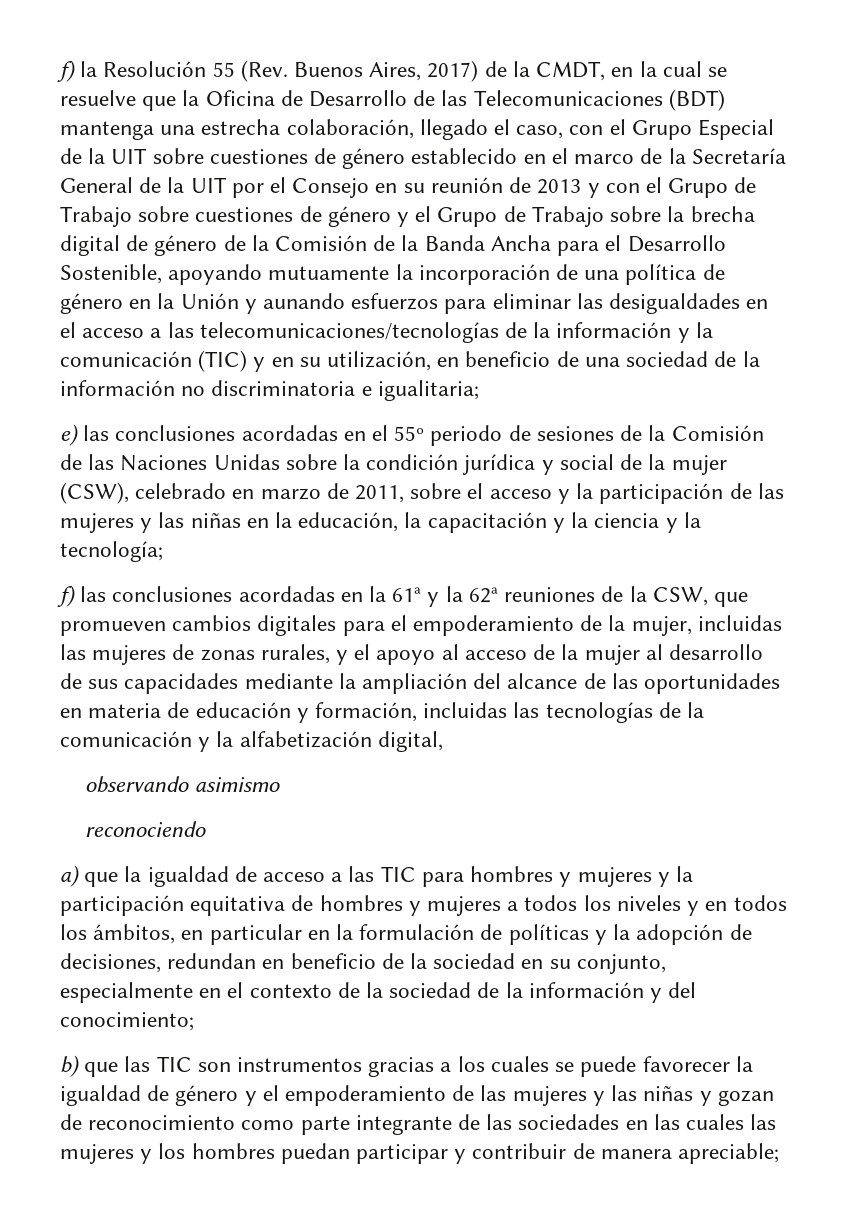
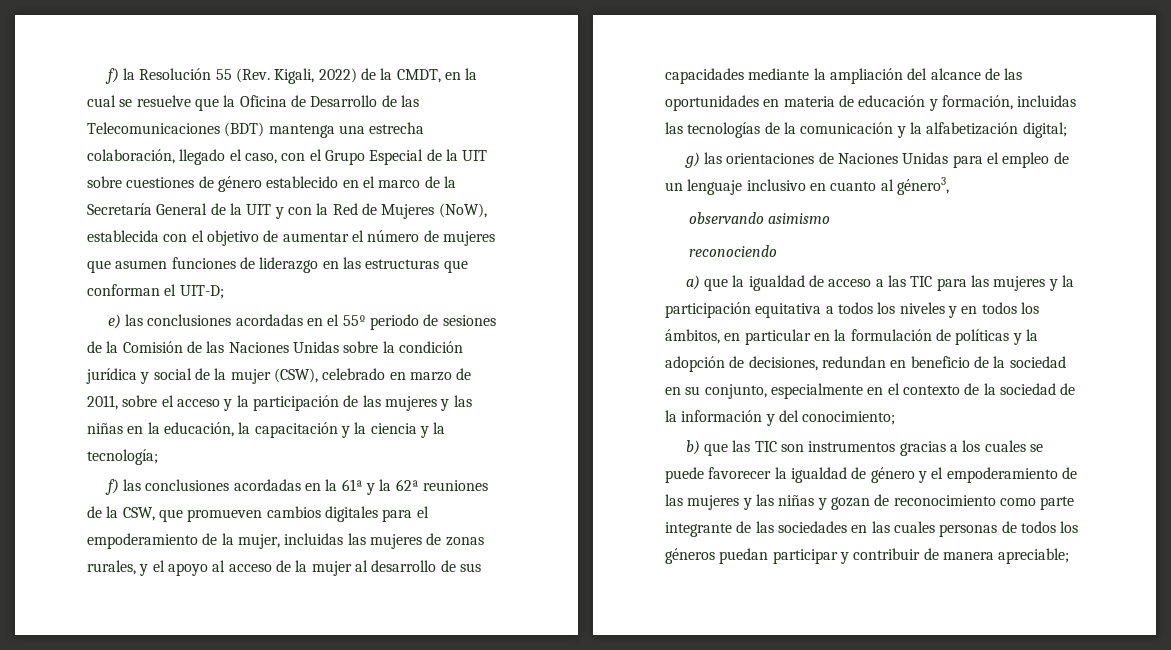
[294,60,479,82] Buenos Aires, 2017) -> [274,68,357,84] Kigali, 2022)
[231,177,757,198] [60,206,755,227] [60,235,726,256] [60,264,725,285] [60,293,769,314] [60,322,713,343] [60,350,760,372] [60,380,479,401] por el Consejo en su reunión de 2013 y con el Grupo de Trabajo sobre cuestiones de género y el Grupo de Trabajo sobre la brecha digital de género de la Comisión de la Banda Ancha para el Desarrollo Sostenible, apoyando mutuamente la incorporación de una política de género en la Unión y aunando esfuerzos para eliminar las desigualdades en el acceso a las telecomunicaciones/tecnologías de la información y la comunicación (TIC) y en su utilización, en beneficio de una sociedad de la información no discriminatoria e igualitaria; -> [274,203,487,219] [87,230,495,246] [87,257,468,273] [87,284,224,299] y con la Red de Mujeres (NoW), establecida con el objetivo de aumentar el número de mujeres que asumen funciones de liderazgo en las estructuras que conforman el UIT-D;
[377,731,443,752] digital, -> [1022,122,1067,138] [684,152,1069,168] [665,177,949,195] digital; // g) las orientaciones de Naciones Unidas para el empleo de un lenguaje inclusivo en cuanto al género3,
[470,866,572,887] hombres y -> [971,275,990,287] las
[291,895,502,916] de hombres y mujeres -> (822, 310) none
[750,1114,777,1130] [60,1143,275,1164] las mujeres y los hombres -> [939,521,1079,537] [665,548,715,564] personas de todos los géneros

